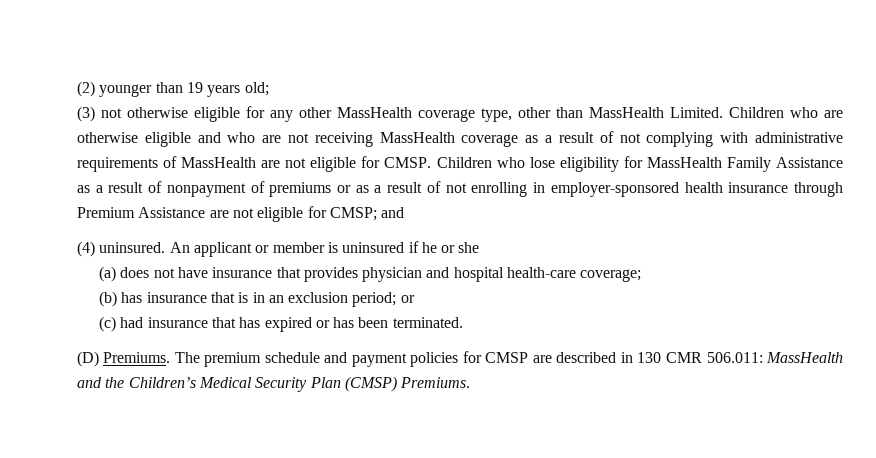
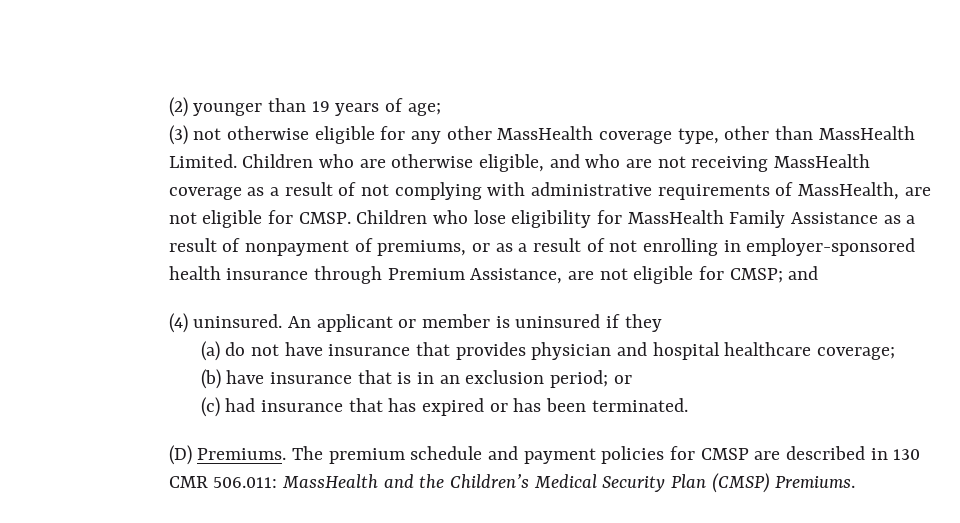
[244,82,269,96] old; -> [385,98,441,116] of age;
[144,132,191,147] eligible -> [479,154,545,172] eligible,
[181,157,257,168] MassHealth -> [798,182,900,200] MassHealth,
[269,182,332,197] premiums -> [377,240,467,256] premiums,
[138,207,206,218] Assistance -> [470,268,563,284] Assistance,
[421,242,480,253] he or she -> [624,314,662,332] they
[120,267,150,278] does -> [225,342,246,356] do
[507,267,577,278] health-care -> [724,342,812,356] healthcare
[121,292,143,303] has -> [226,370,265,384] have

